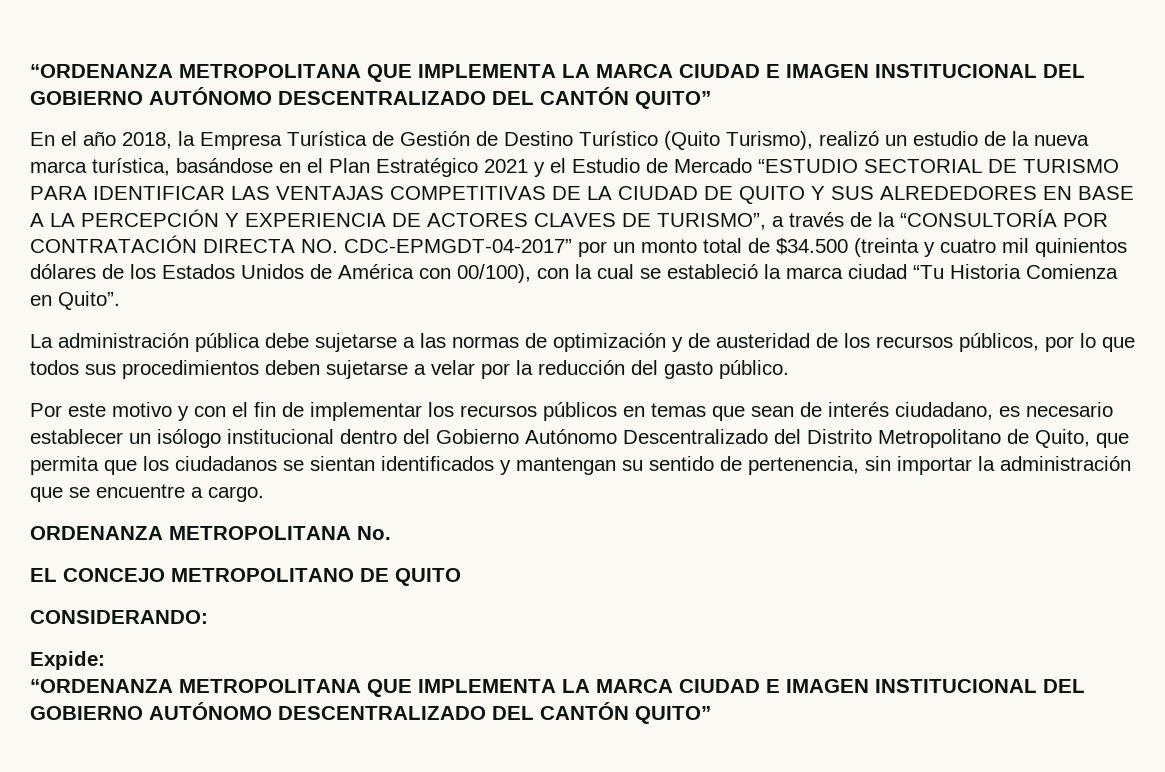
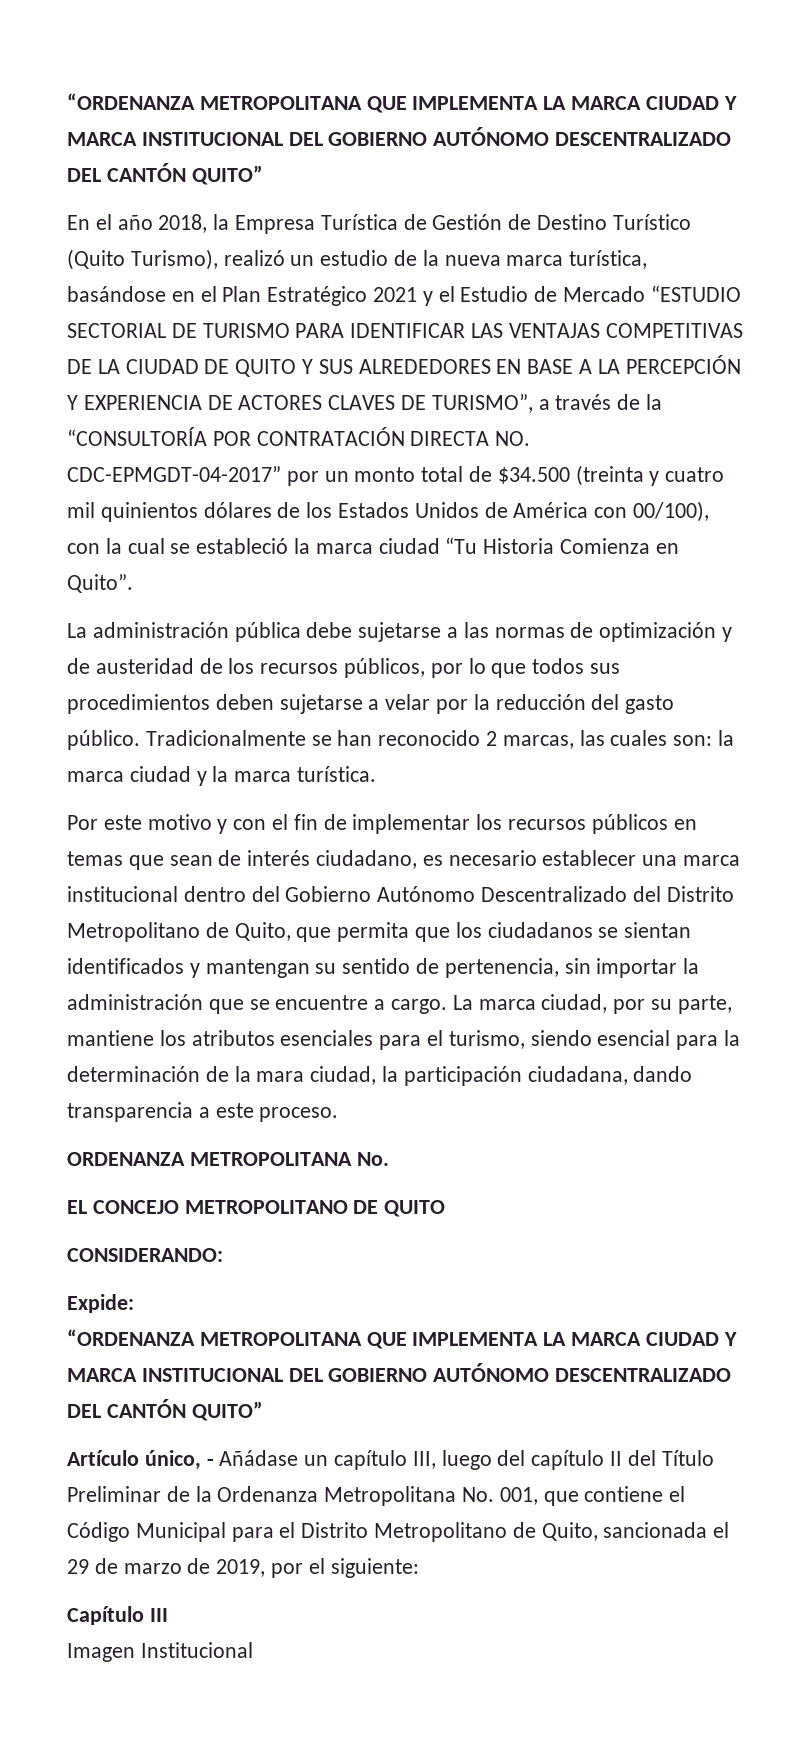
[30,64,869,82] “ORDENANZA METROPOLITANA QUE IMPLEMENTA LA MARCA CIUDAD E IMAGEN -> [67,93,737,113] [67,132,137,146] “ORDENANZA METROPOLITANA QUE IMPLEMENTA LA MARCA CIUDAD Y MARCA
(789, 369) none -> [145,730,735,749] [67,766,377,786] Tradicionalmente se han reconocido 2 marcas, las cuales son: la marca ciudad y la marca turística.
[129,429,221,448] un isólogo -> [642,855,741,866] una marca
(264, 494) none -> [452,994,732,1014] [67,1030,741,1050] [67,1066,693,1086] [67,1102,339,1122] La marca ciudad, por su parte, mantiene los atributos esenciales para el turismo, siendo esencial para la determinación de la mara ciudad, la participación ciudadana, dando transparencia a este proceso.
[766,679,1085,693] [30,702,711,724] E IMAGEN INSTITUCIONAL DEL GOBIERNO AUTÓNOMO DESCENTRALIZADO DEL CANTÓN QUITO” -> [723,1332,737,1346] [67,1363,732,1382] [67,1399,263,1421] [67,1450,714,1470] [67,1486,686,1506] [67,1522,730,1542] [67,1558,419,1578] [67,1606,168,1625] [67,1642,253,1662] Y MARCA INSTITUCIONAL DEL GOBIERNO AUTÓNOMO DESCENTRALIZADO DEL CANTÓN QUITO” // Artículo único, - Añádase un capítulo III, luego del capítulo II del Título Preliminar de la Ordenanza Metropolitana No. 001, que contiene el Código Municipal para el Distrito Metropolitano de Quito, sancionada el 29 de marzo de 2019, por el siguiente: // Capítulo III // Imagen Institucional

